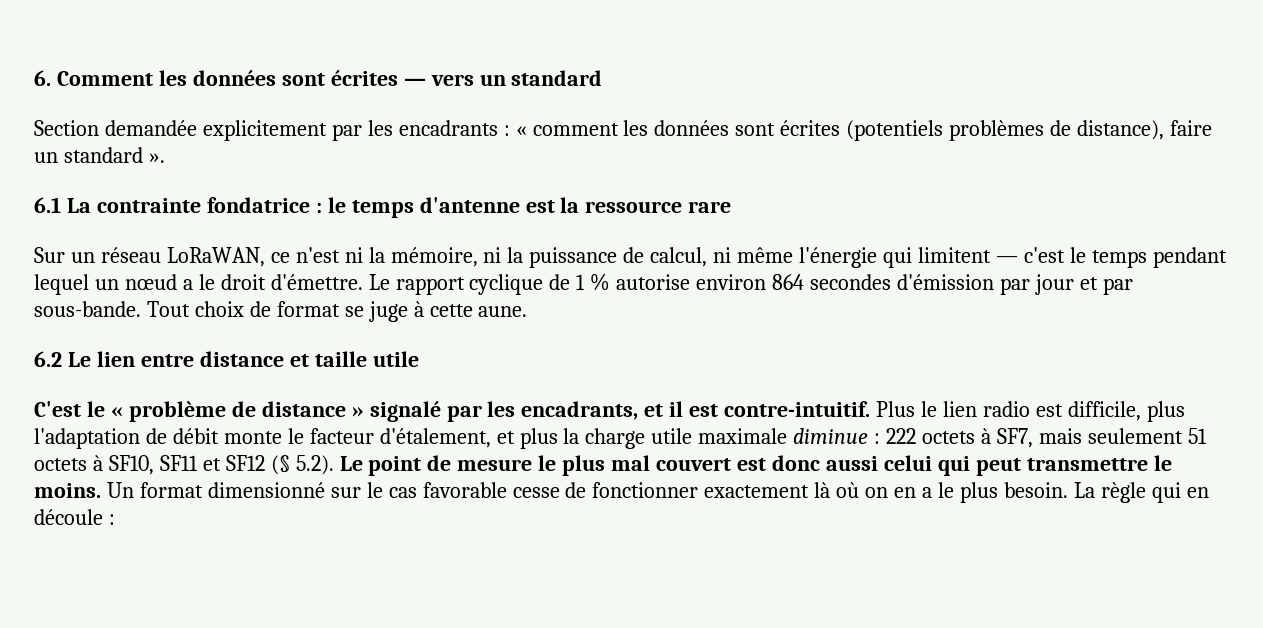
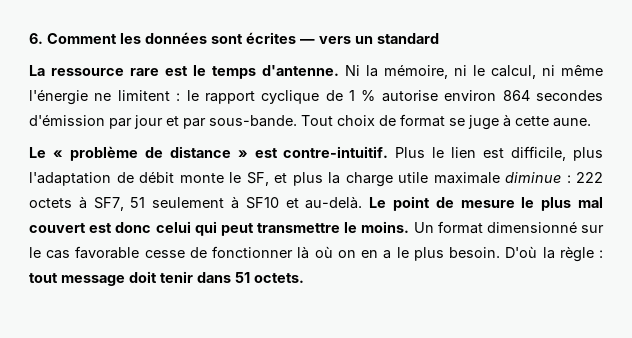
[34,120,1212,141] [34,147,165,163] [34,197,732,218] [34,247,1227,268] [34,274,390,295] Section demandée explicitement par les encadrants : « comment les données sont écrites (potentiels problèmes de distance), faire un standard ». // 6.1 La contrainte fondatrice : le temps d'antenne est la ressource rare // Sur un réseau LoRaWAN, ce n'est ni la mémoire, ni la puissance de calcul, ni même l'énergie qui limitent — c'est le temps pendant lequel un nœud a le droit d'émettre. Le -> [29,64,603,79] [29,89,199,105] La ressource rare est le temps d'antenne. Ni la mémoire, ni le calcul, ni même l'énergie ne limitent : le
[34,351,419,367] [34,401,105,417] 6.2 Le lien entre distance et taille utile // C'est le -> [29,147,46,158] Le
[369,401,684,422] signalé par les encadrants, et il -> (248, 154) none
[982,401,1030,417] radio -> (477, 152) none
[309,428,491,448] facteur d'étalement, -> [246,172,269,186] SF,
[1038,428,1207,444] [34,455,334,475] mais seulement 51 octets à SF10, SF11 et SF12 (§ 5.2). -> [130,196,363,209] 51 seulement à SF10 et au-delà.
[825,456,878,471] aussi -> (152, 227) none
[704,485,810,498] exactement -> (294, 252) none
[1073,482,1209,503] [34,509,115,525] La règle qui en découle : -> [505,246,604,262] [29,271,304,286] D'où la règle : tout message doit tenir dans 51 octets.

